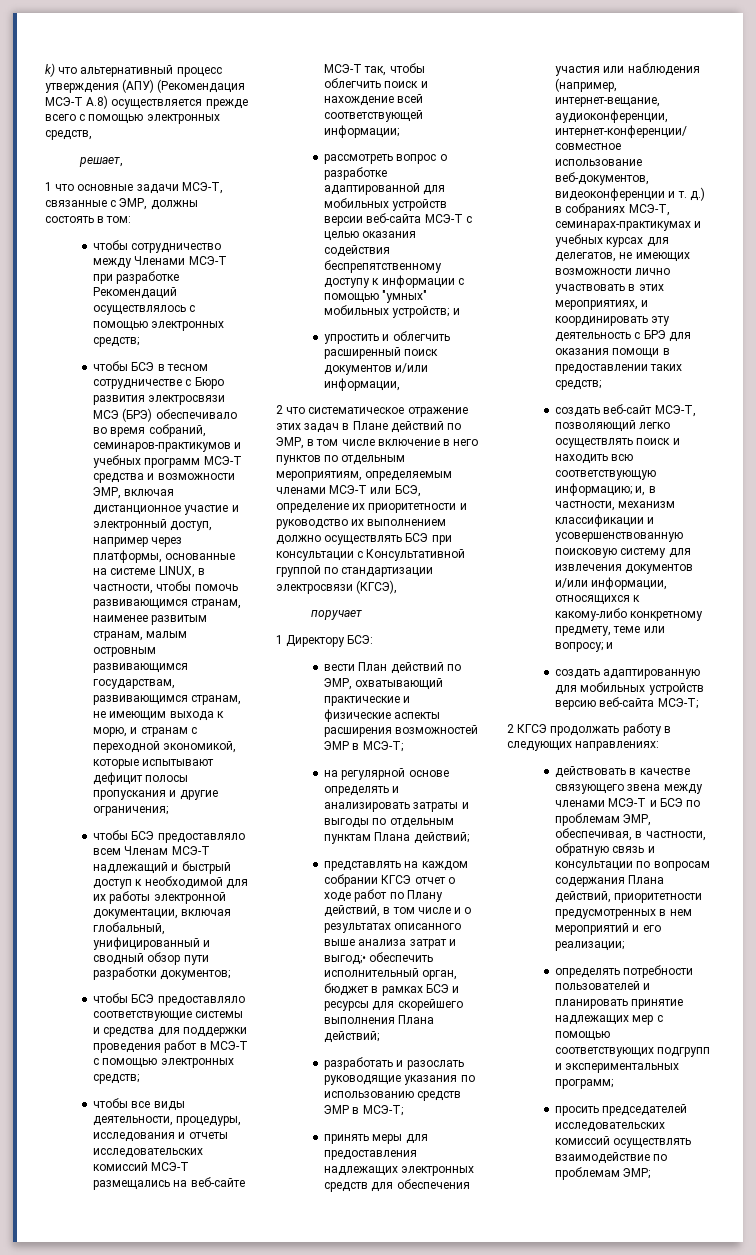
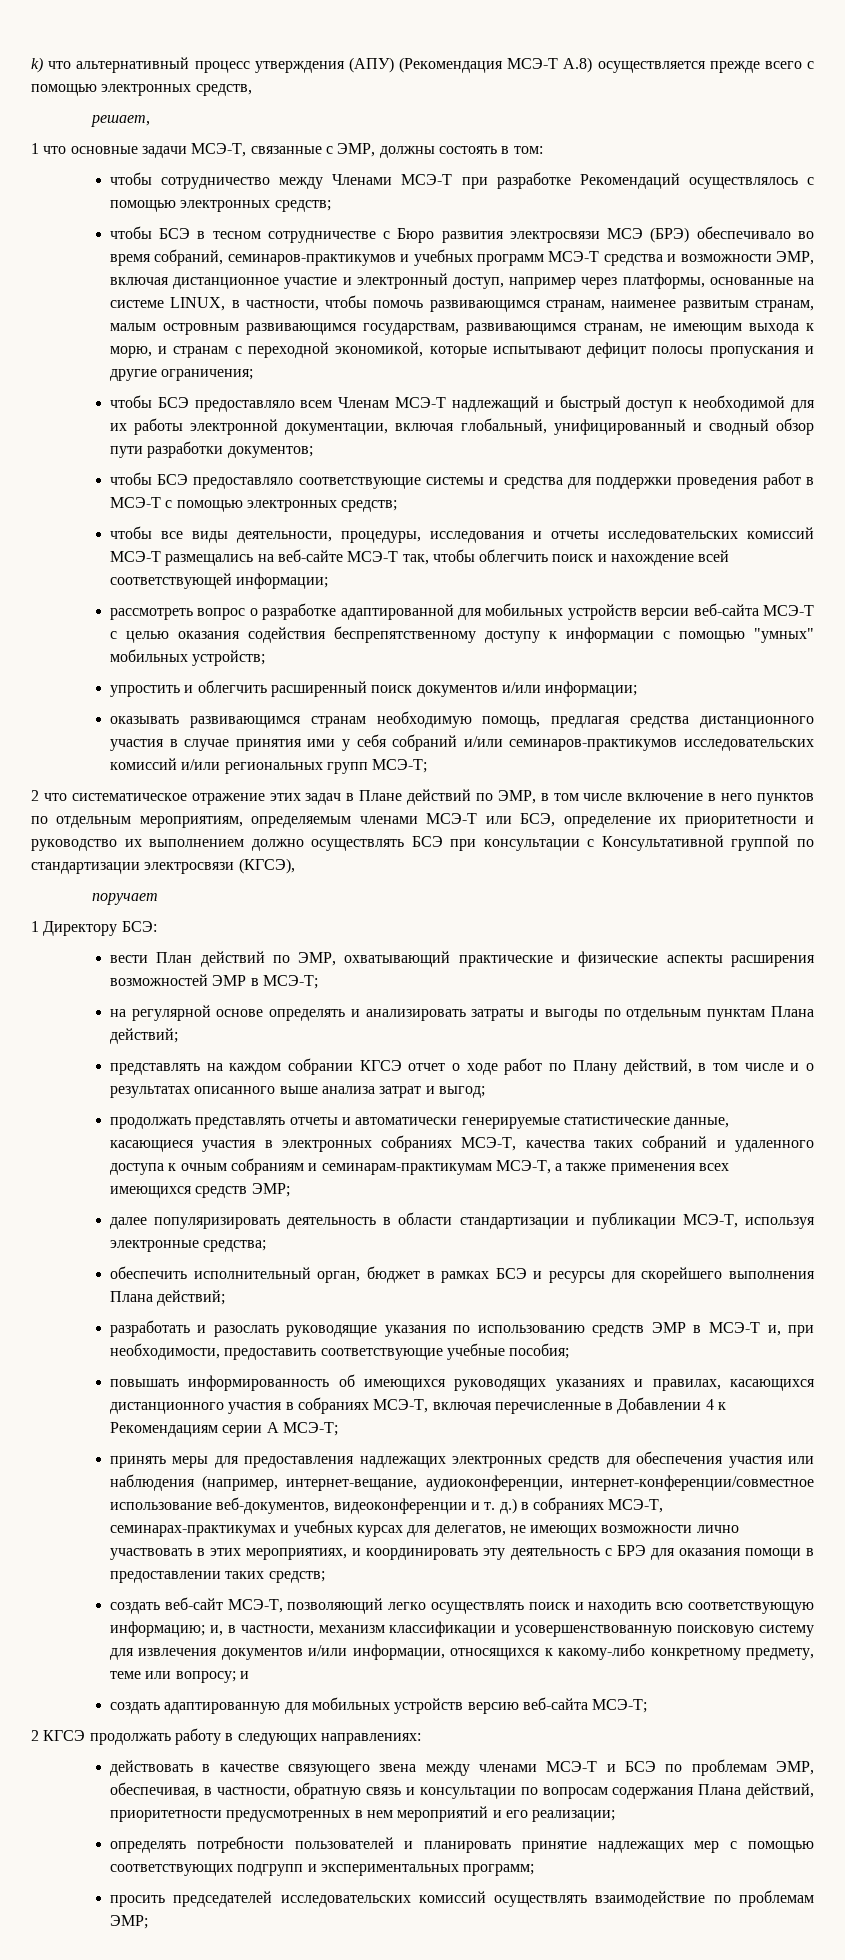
[452,308,460,315] и -> (266, 658) none
[324,378,401,391] информации, -> [545,681,638,697] [109,711,814,728] [109,734,815,751] [109,758,428,774] информации; // оказывать развивающимся странам необходимую помощь, предлагая средства дистанционного участия в случае принятия ими у себя собраний и/или семинаров-практикумов исследовательских комиссий и/или региональных групп МСЭ-Т;
[324,955,367,965] выгод;• -> [438,1086,485,1098] [109,1117,730,1129] [109,1135,814,1152] [109,1158,730,1175] [109,1183,290,1198] [109,1212,816,1229] [109,1240,267,1252] выгод; // продолжать представлять отчеты и автоматически генерируемые статистические данные, касающиеся участия в электронных собраниях МСЭ-Т, качества таких собраний и удаленного доступа к очным собраниям и семинарам-практикумам МСЭ-Т, а также применения всех имеющихся средств ЭМР; // далее популяризировать деятельность в области стандартизации и публикации МСЭ-Т, используя электронные средства; //
(360, 1110) none -> [708,1322,815,1337] [109,1343,570,1360] [109,1374,815,1391] [109,1397,727,1414] [109,1422,279,1437] МСЭ-Т и, при необходимости, предоставить соответствующие учебные пособия; // повышать информированность об имеющихся руководящих указаниях и правилах, касающихся дистанционного участия в собраниях МСЭ-Т, включая перечисленные в Добавлении 4 к Рекомендациям серии A

